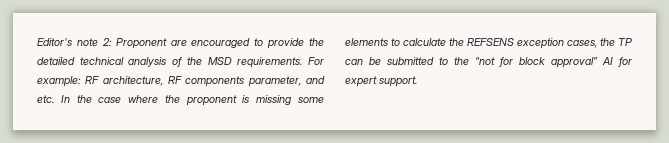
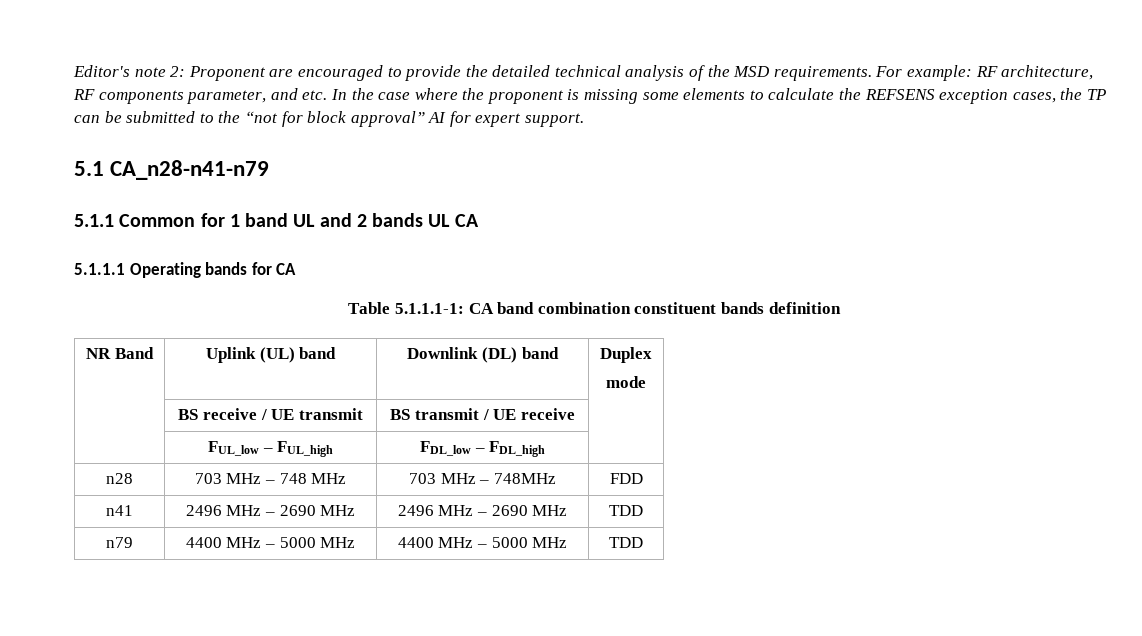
(417, 81) none -> [74,160,270,180] [74,213,479,227] [74,262,297,278] [348,302,841,314] [86,347,154,359] [205,347,337,363] [407,347,559,363] [600,347,652,363] [606,376,646,388] [178,408,363,420] [390,408,575,420] [207,441,334,457] [419,441,546,457] [106,473,133,484] [194,473,347,484] [409,473,556,484] [609,473,643,484] [106,505,133,516] [185,505,356,516] [397,505,568,516] [609,505,643,516] [106,537,133,548] [185,537,356,548] [397,537,568,548] [609,537,643,548] // 5.1 CA_n28-n41-n79 // 5.1.1 Common for 1 band UL and 2 bands UL CA // 5.1.1.1 Operating bands for CA // Table 5.1.1.1-1: CA band combination constituent bands definition // NR Band | Uplink (UL) band | Downlink (DL) band | Duplex // mode // | BS receive / UE transmit | BS transmit / UE receive | // | FUL_low – FUL_high | FDL_low – FDL_high | // n28 | 703 MHz – 748 MHz | 703 MHz – 748MHz | FDD // n41 | 2496 MHz – 2690 MHz | 2496 MHz – 2690 MHz | TDD // n79 | 4400 MHz – 5000 MHz | 4400 MHz – 5000 MHz | TDD

